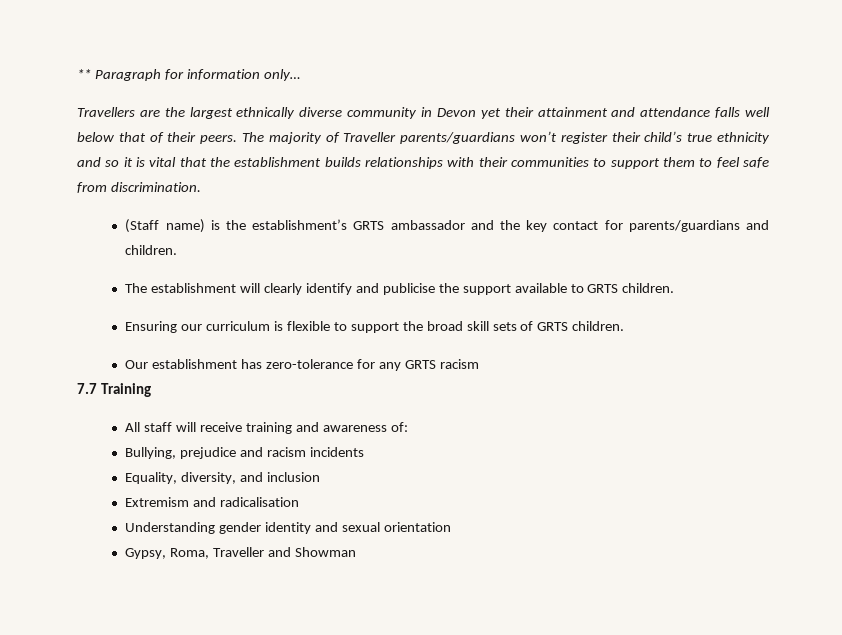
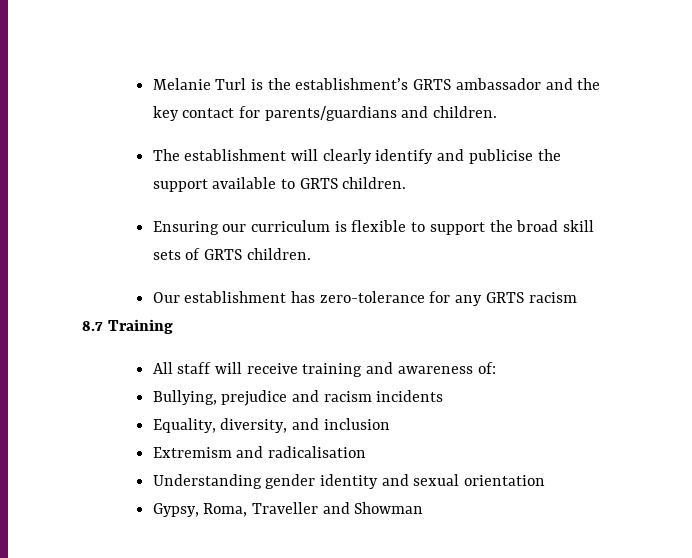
[77,69,300,81] [77,107,771,119] [77,131,770,144] [77,157,770,169] [77,182,201,193] [125,219,205,233] ** Paragraph for information only… // Travellers are the largest ethnically diverse community in Devon yet their attainment and attendance falls well below that of their peers. The majority of Traveller parents/guardians won’t register their child’s true ethnicity and so it is vital that the establishment builds relationships with their communities to support them to feel safe from discrimination. // (Staff name) -> [152,78,247,90] Melanie Turl
[77,383,97,394] 7.7 -> [82,321,103,331] 8.7

